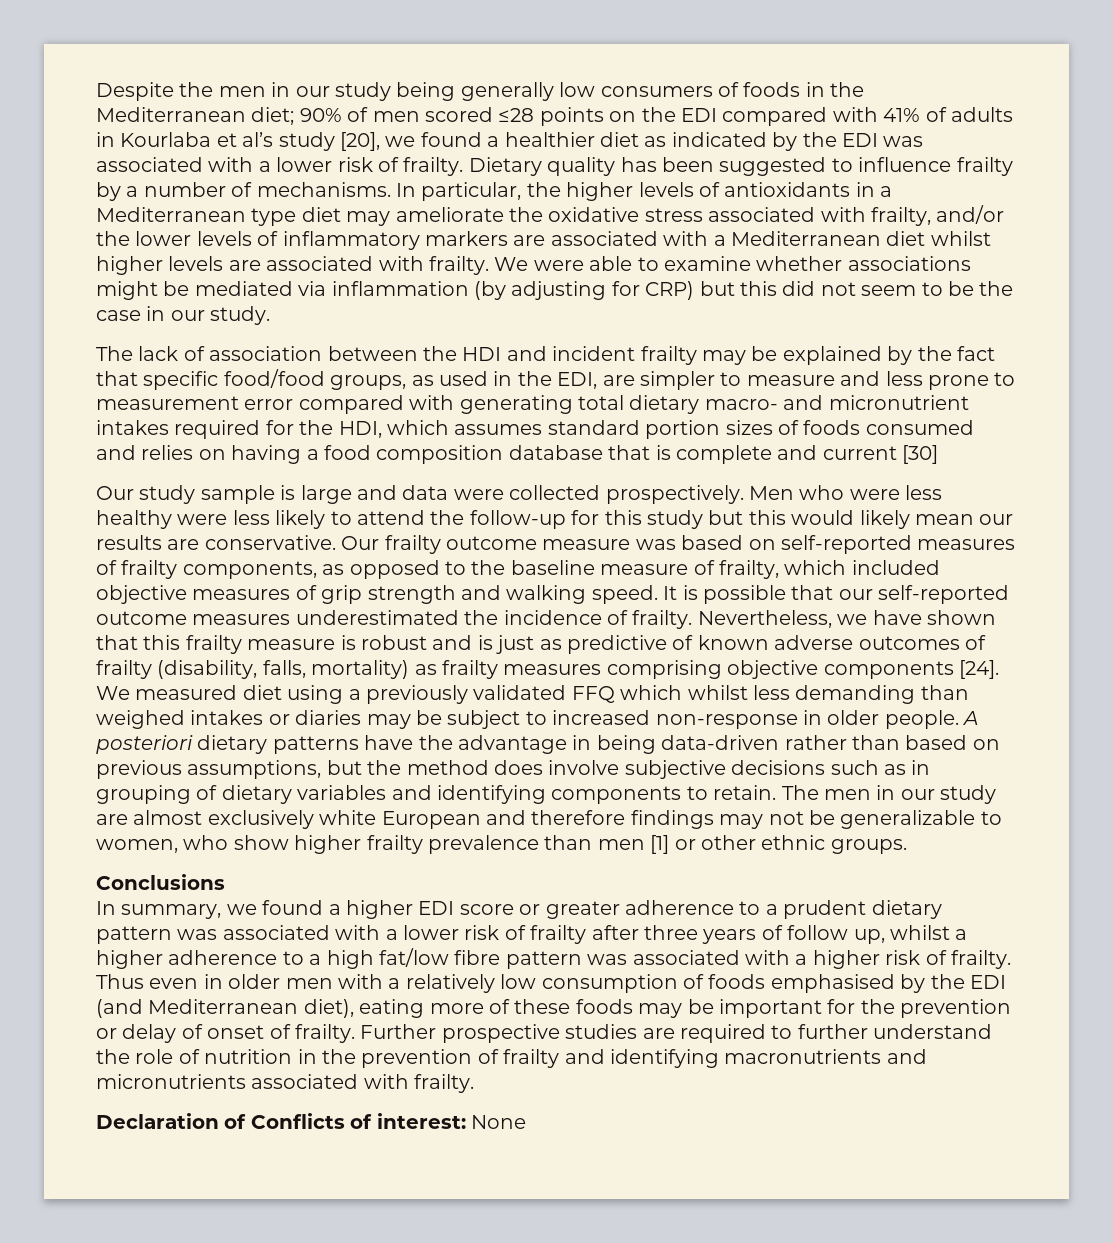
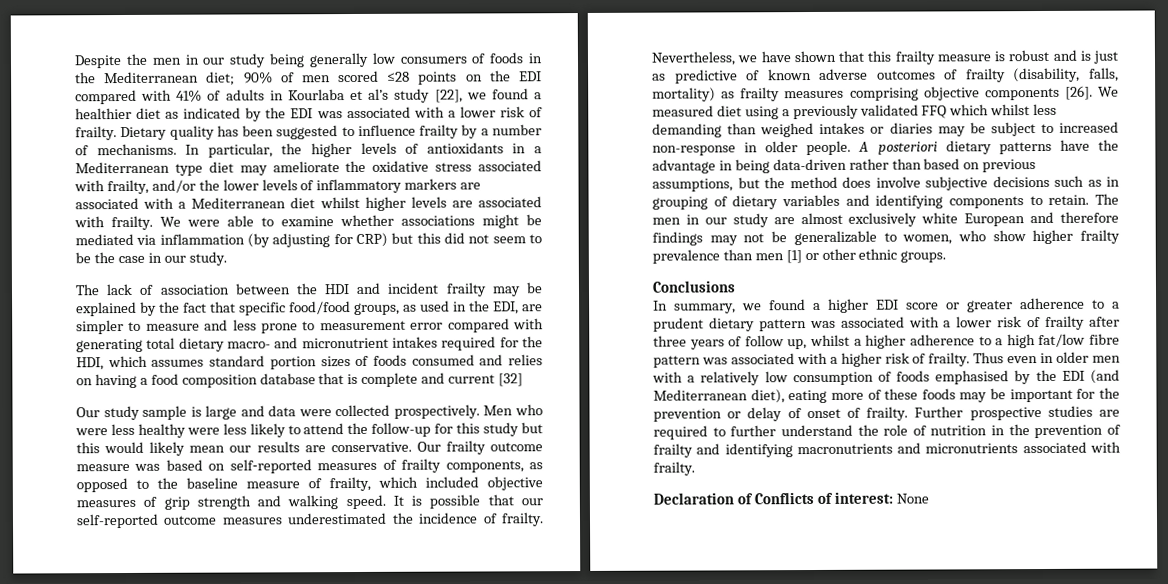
[340,132,380,151] [20], -> [434,89,463,103] [22],
[902,445,939,464] [30] -> [498,373,524,387] [32]
[958,660,999,679] [24]. -> [1064,85,1093,100] [26].

